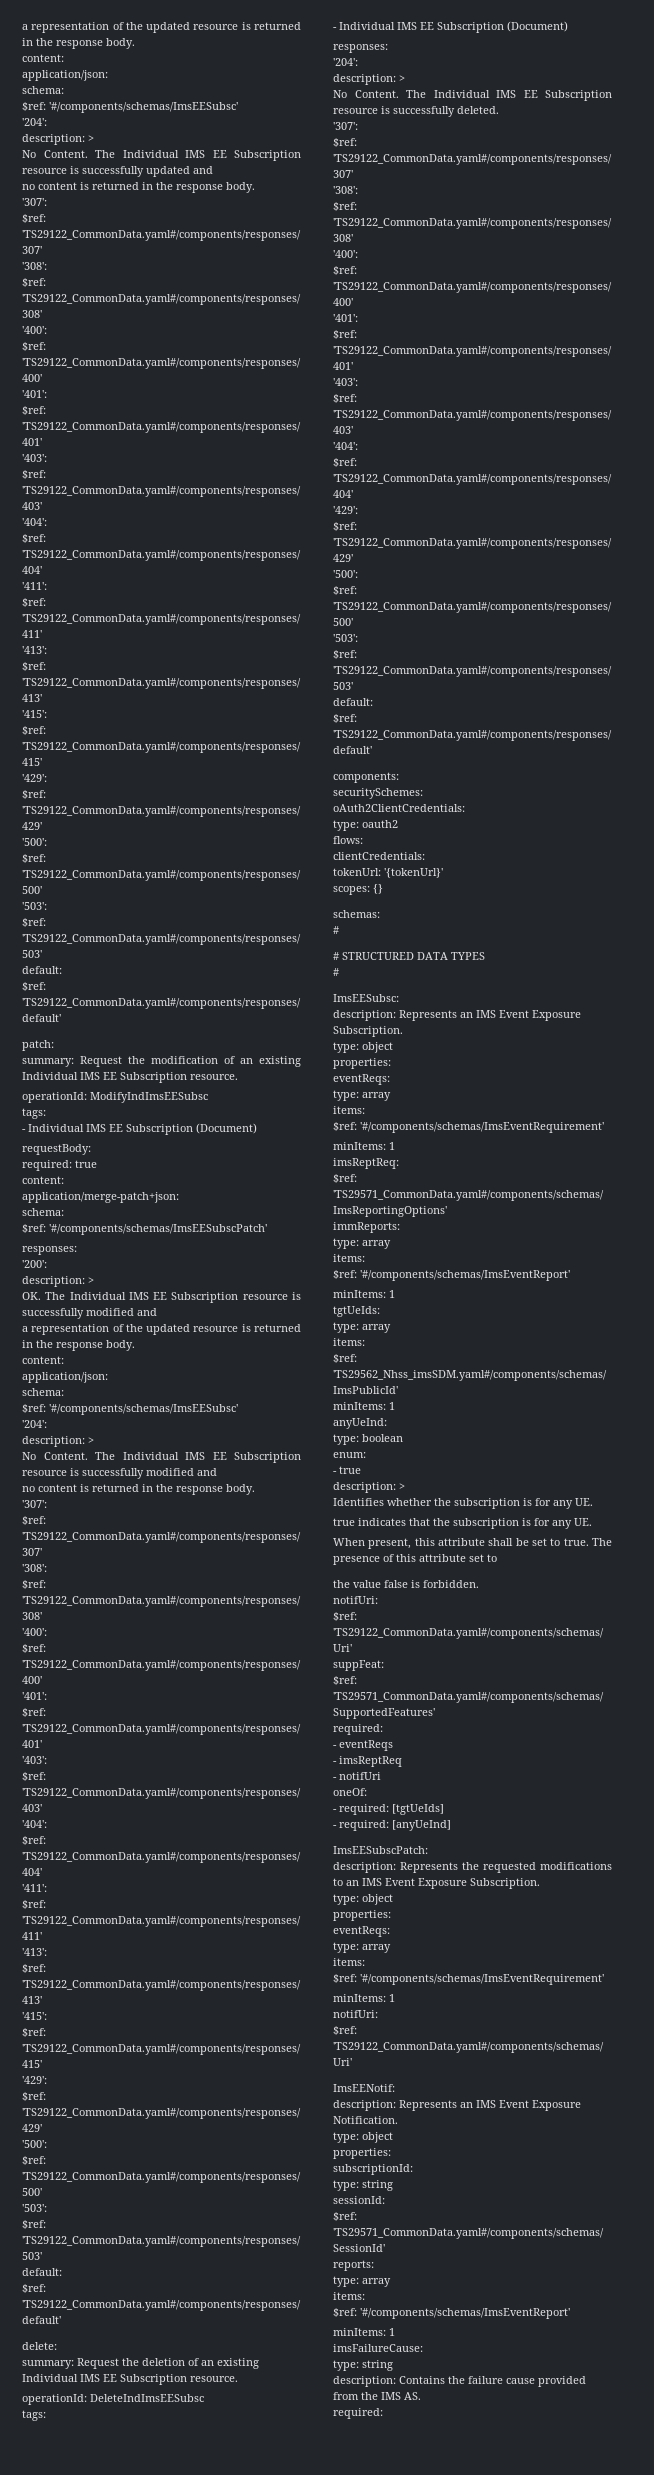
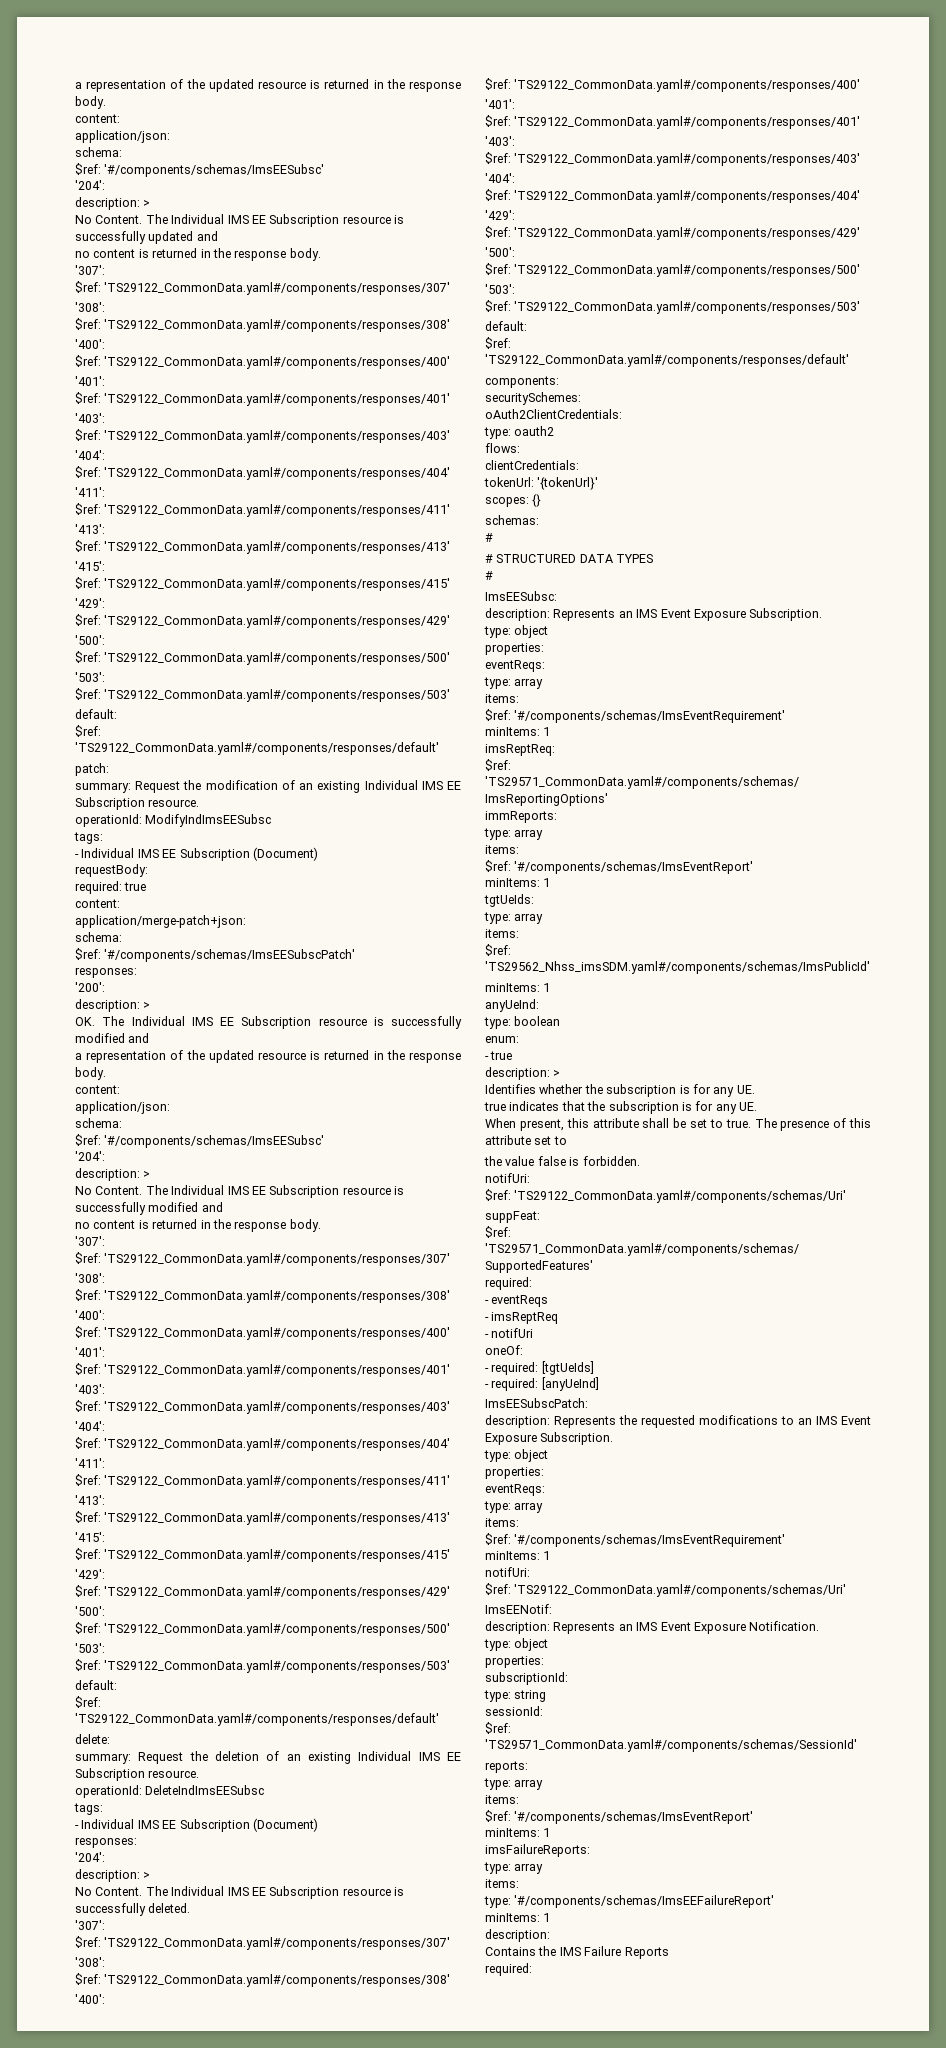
[333,2344,423,2352] [333,2360,393,2371] [333,2376,396,2387] imsFailureCause: // type: string // description: -> [485,1844,590,1857] [484,1862,544,1874] [485,1879,519,1888] [484,1895,775,1908] [485,1913,551,1922] [485,1929,550,1942] imsFailureReports: // type: array // items: // type: '#/components/schemas/ImsEEFailureReport' // minItems: 1 // description: //
[468,2376,586,2387] [333,2392,421,2400] failure cause provided from the IMS AS. -> [559,1946,669,1959] IMS Failure Reports

